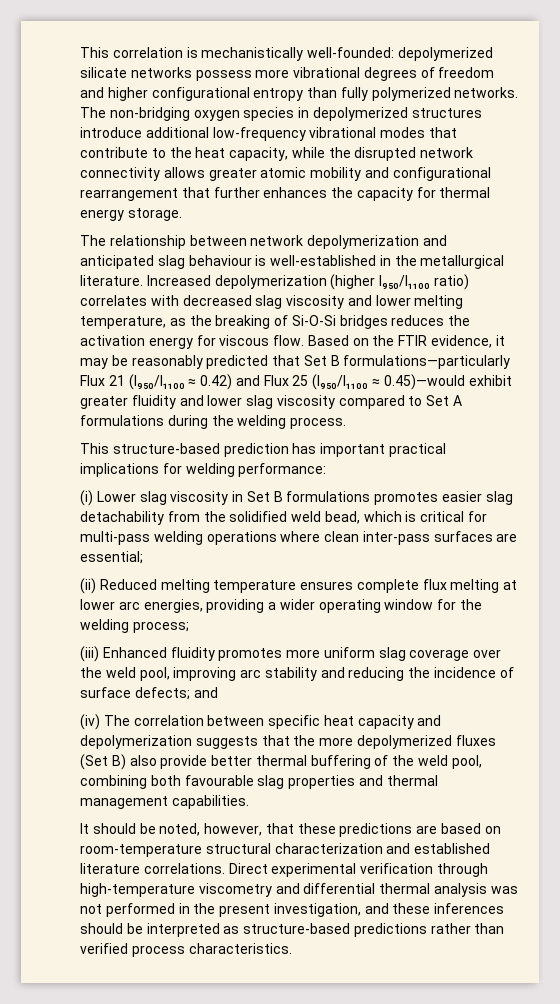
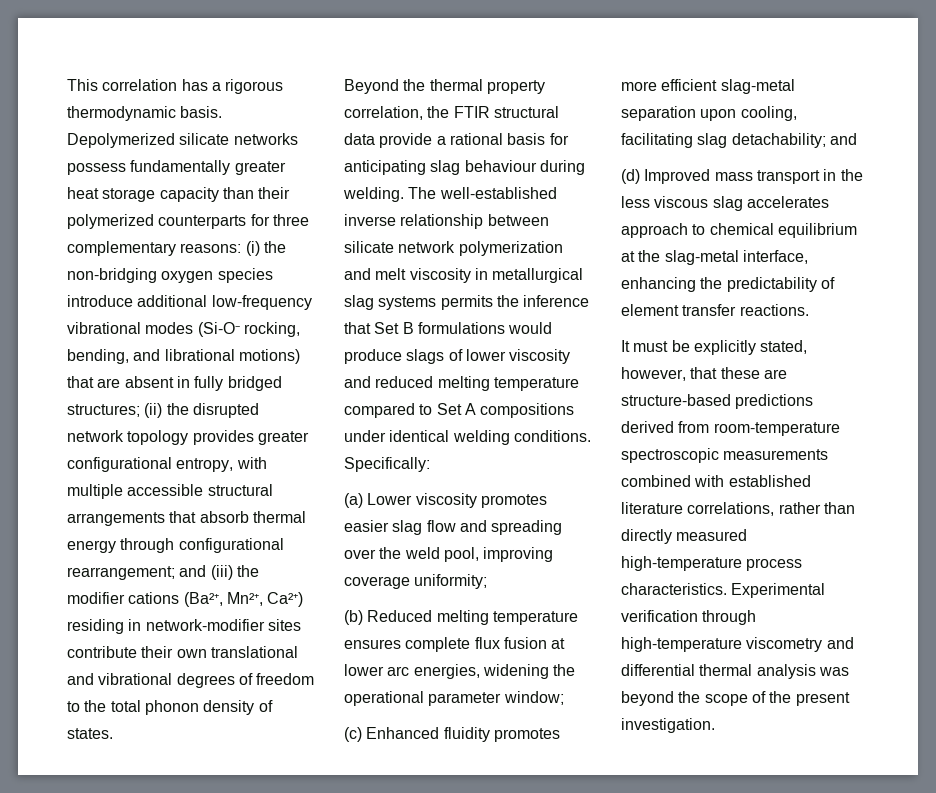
[186,47,493,61] [80,67,495,81] [80,87,519,101] [80,107,482,121] is mechanistically well-founded: depolymerized silicate networks possess more vibrational degrees of freedom and higher configurational entropy than fully polymerized networks. The non-bridging oxygen species in depolymerized structures -> [181,79,284,94] [67,106,223,121] [67,133,298,148] [67,160,286,175] [67,187,291,202] [67,214,309,229] [67,241,286,256] [67,268,273,283] has a rigorous thermodynamic basis. Depolymerized silicate networks possess fundamentally greater heat storage capacity than their polymerized counterparts for three complementary reasons: (i) the non-bridging oxygen species
[428,127,457,138] [80,147,474,161] [80,167,491,181] [80,187,491,201] [80,208,182,221] [80,235,447,249] [80,255,505,269] [80,274,469,290] [80,295,464,309] [80,315,471,329] [80,335,505,349] [80,355,511,369] [80,374,512,390] [80,395,463,409] [80,415,347,429] [80,443,446,457] [80,463,327,477] [80,490,513,506] [80,511,488,525] [80,531,518,545] [80,551,143,564] [80,578,96,594] that contribute to the heat capacity, while the disrupted network connectivity allows greater atomic mobility and configurational rearrangement that further enhances the capacity for thermal energy storage. // The relationship between network depolymerization and anticipated slag behaviour is well-established in the metallurgical literature. Increased depolymerization (higher I₉₅₀/I₁₁₀₀ ratio) correlates with decreased slag viscosity and lower melting temperature, as the breaking of Si-O-Si bridges reduces the activation energy for viscous flow. Based on the FTIR evidence, it may be reasonably predicted that Set B formulations—particularly Flux 21 (I₉₅₀/I₁₁₀₀ ≈ 0.42) and Flux 25 (I₉₅₀/I₁₁₀₀ ≈ 0.45)—would exhibit greater fluidity and lower slag viscosity compared to Set A formulations during the welding process. // This structure-based prediction has important practical implications for welding performance: // (i) Lower slag viscosity in Set B formulations promotes easier slag detachability from the solidified weld bead, which is critical for multi-pass welding operations where clean inter-pass surfaces are essential; // (ii) -> [197,322,300,337] [67,349,300,364] [67,376,282,391] [67,403,259,418] [67,430,309,445] [67,457,267,472] [67,484,273,499] [67,511,306,526] [67,538,284,553] [67,565,259,580] [67,592,304,607] [67,619,301,634] [67,646,298,658] [67,673,315,688] [67,700,273,715] [67,728,113,739] [344,79,545,94] [344,106,559,120] [344,133,569,148] [344,160,585,175] [343,187,557,202] [344,214,549,229] [344,241,563,256] [344,268,584,283] [344,295,590,310] [344,322,553,334] [344,349,571,364] [344,376,579,391] [344,403,575,418] [344,430,591,445] [344,457,430,472] [344,493,547,508] [344,520,563,535] [344,547,554,562] [344,574,488,589] [344,610,363,625] (Si-O⁻ rocking, bending, and librational motions) that are absent in fully bridged structures; (ii) the disrupted network topology provides greater configurational entropy, with multiple accessible structural arrangements that absorb thermal energy through configurational rearrangement; and (iii) the modifier cations (Ba²⁺, Mn²⁺, Ca²⁺) residing in network-modifier sites contribute their own translational and vibrational degrees of freedom to the total phonon density of states. // Beyond the thermal property correlation, the FTIR structural data provide a rational basis for anticipating slag behaviour during welding. The well-established inverse relationship between silicate network polymerization and melt viscosity in metallurgical slag systems permits the inference that Set B formulations would produce slags of lower viscosity and reduced melting temperature compared to Set A compositions under identical welding conditions. Specifically: // (a) Lower viscosity promotes easier slag flow and spreading over the weld pool, improving coverage uniformity; // (b)
[450,579,500,593] melting -> [503,637,547,649] fusion
[206,599,483,613] [80,619,189,633] [80,646,502,662] [80,667,514,681] [80,687,218,700] [80,714,442,730] [80,735,496,749] [80,754,482,770] [80,775,438,789] [80,795,249,809] [80,823,501,837] [80,843,491,857] [80,863,357,877] providing a wider operating window for the welding process; // (iii) Enhanced fluidity promotes more uniform slag coverage over the weld pool, improving arc stability and reducing the incidence of surface defects; and // (iv) The correlation between specific heat capacity and depolymerization suggests that the more depolymerized fluxes (Set B) also provide better thermal buffering of the weld pool, combining both favourable slag properties and thermal management capabilities. // It should be noted, however, that these predictions are based on room-temperature structural characterization and established literature correlations. Direct experimental -> [482,664,576,679] [344,691,564,706] [344,727,560,742] [621,79,795,94] [621,106,797,121] [621,133,857,148] [621,169,863,184] [621,196,829,211] [621,223,857,238] [621,250,808,265] [621,277,835,292] [621,304,809,316] [621,340,808,355] [621,367,787,381] [621,394,814,409] [621,421,840,436] [621,448,829,463] [621,475,811,487] [621,502,855,516] [621,529,748,544] [621,556,803,571] [621,583,826,598] widening the operational parameter window; // (c) Enhanced fluidity promotes more efficient slag-metal separation upon cooling, facilitating slag detachability; and // (d) Improved mass transport in the less viscous slag accelerates approach to chemical equilibrium at the slag-metal interface, enhancing the predictability of element transfer reactions. // It must be explicitly stated, however, that these are structure-based predictions derived from room-temperature spectroscopic measurements combined with established literature correlations, rather than directly measured high-temperature process characteristics. Experimental
[80,903,505,917] [80,923,505,937] [80,943,292,957] not performed in the present investigation, and these inferences should be interpreted as structure-based predictions rather than verified process characteristics. -> [621,691,850,706] [621,718,715,733] beyond the scope of the present investigation.

